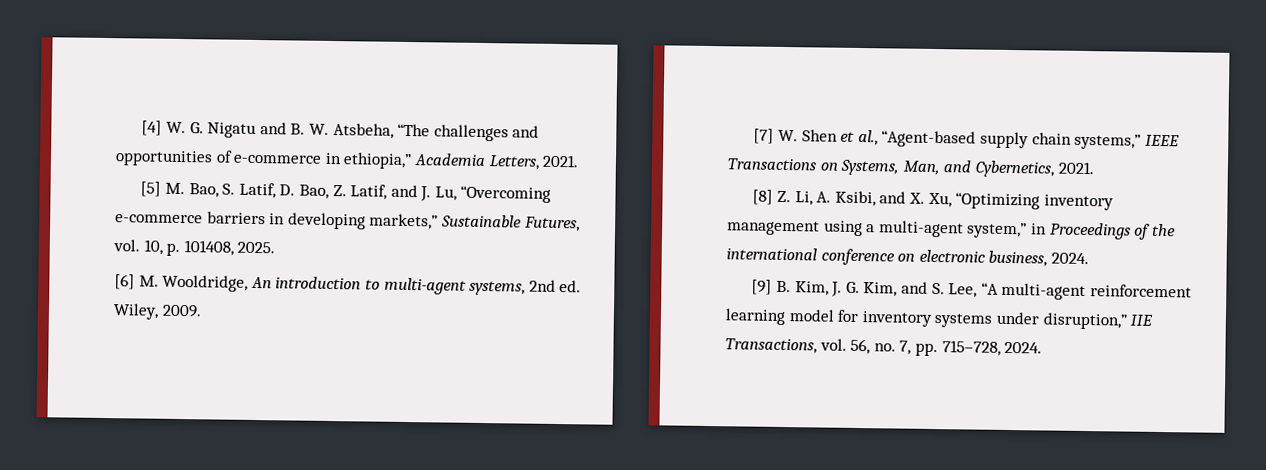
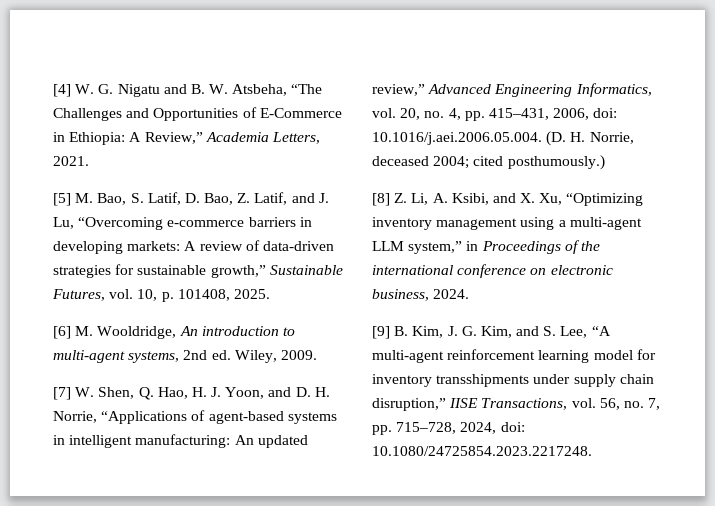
[433,124,540,142] [115,150,413,170] challenges and opportunities of e-commerce in ethiopia,” -> [53,107,342,121] [53,132,203,145] Challenges and Opportunities of E-Commerce in Ethiopia: A Review,”
[369,213,439,230] markets,” -> [127,240,334,251] [53,264,266,278] markets: A review of data-driven strategies for sustainable growth,”
[801,129,1180,150] [727,158,1095,178] Shen et al., “Agent-based supply chain systems,” IEEE Transactions on Systems, Man, and Cybernetics, 2021. -> [98,387,330,400] [53,410,337,424] [53,434,308,448] [372,83,652,97] [372,108,618,121] [372,131,634,146] [372,155,605,170] Shen, Q. Hao, H. J. Yoon, and D. H. Norrie, “Applications of agent-based systems in intelligent manufacturing: An updated review,” Advanced Engineering Informatics, vol. 20, no. 4, pp. 415–431, 2006, doi: 10.1016/j.aei.2006.05.004. (D. H. Norrie, deceased 2004; cited posthumously.)
(964, 229) none -> [372,241,404,251] LLM
[934,311,1154,330] systems under disruption,” IIE -> [436,374,654,387] [372,398,479,411] transshipments under supply chain disruption,” IISE
[1004,341,1043,354] 2024. -> [460,422,525,434] [372,446,592,456] 2024, doi: 10.1080/24725854.2023.2217248.

